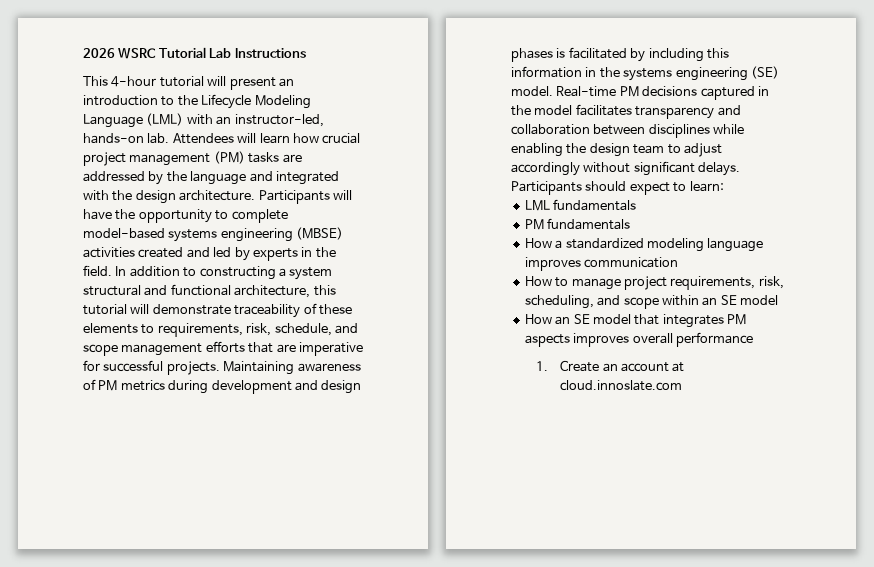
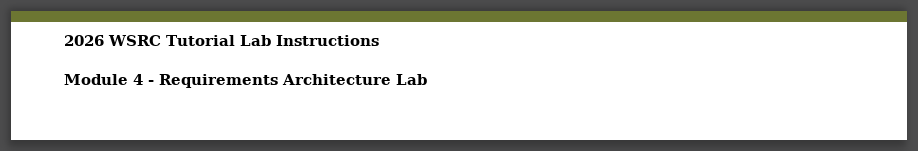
[83,76,294,90] [83,94,311,109] [83,113,324,128] [83,133,361,144] [83,151,302,166] [83,171,339,185] [83,190,352,204] [83,209,288,223] [83,227,344,242] [83,247,336,261] [83,265,333,280] [83,284,336,298] [83,303,352,318] [83,323,358,337] [83,341,363,356] [83,360,361,375] [83,379,362,394] [511,47,729,62] [511,66,779,81] [511,86,769,100] [511,104,741,119] [511,124,745,138] [511,143,722,157] [511,161,741,176] [511,181,724,195] [524,199,637,211] [524,218,631,230] [524,238,764,252] [524,257,679,271] [524,276,784,290] [524,295,778,309] [524,314,746,328] [524,332,753,347] [535,360,685,372] [560,380,683,391] This 4-hour tutorial will present an introduction to the Lifecycle Modeling Language (LML) with an instructor-led, hands-on lab. Attendees will learn how crucial project management (PM) tasks are addressed by the language and integrated with the design architecture. Participants will have the opportunity to complete model-based systems engineering (MBSE) activities created and led by experts in the field. In addition to constructing a system structural and functional architecture, this tutorial will demonstrate traceability of these elements to requirements, risk, schedule, and scope management efforts that are imperative for successful projects. Maintaining awareness of PM metrics during development and design phases is facilitated by including this information in the systems engineering (SE) model. Real-time PM decisions captured in the model facilitates transparency and collaboration between disciplines while enabling the design team to adjust accordingly without significant delays. Participants should expect to learn: // LML fundamentals // PM fundamentals // How a standardized modeling language improves communication // How to manage project requirements, risk, scheduling, and scope within an SE model // How an SE model that integrates PM aspects improves overall performance // 1. Create an account at cloud.innoslate.com -> [64,74,427,88] Module 4 - Requirements Architecture Lab

